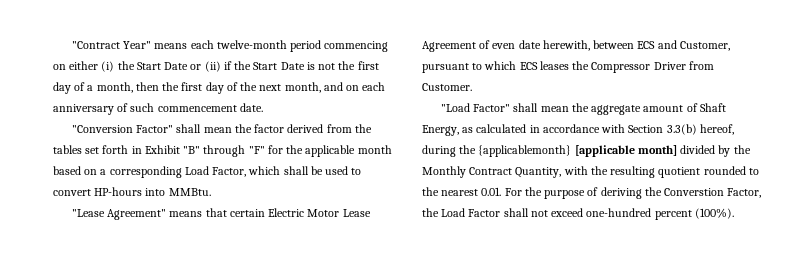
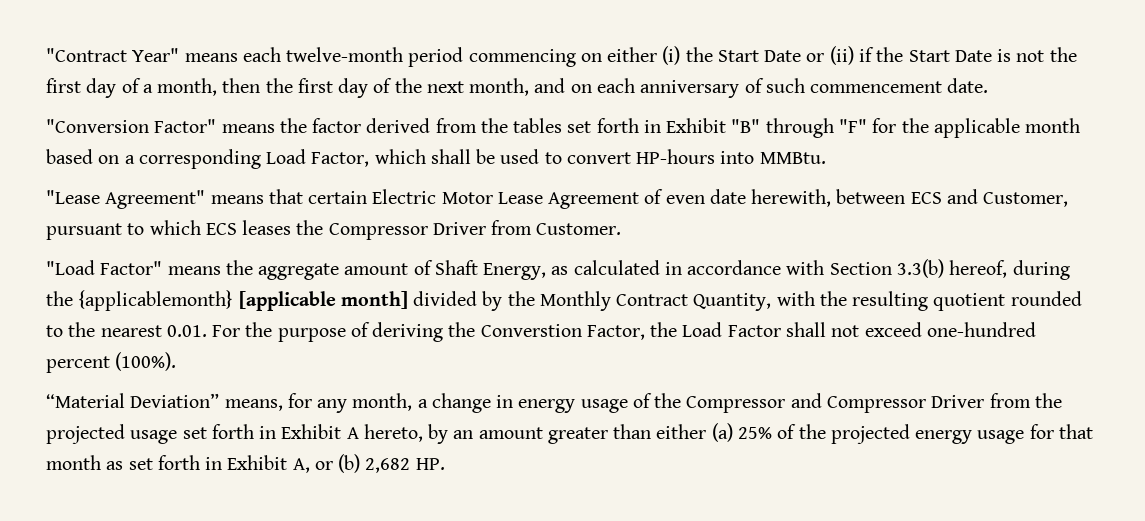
[176,124,232,133] shall mean -> [221,124,275,133] means
[513,103,569,112] shall mean -> [167,266,221,275] means
(734, 213) none -> [46,393,1062,413] [46,423,1093,444] [46,454,445,473] // “Material Deviation” means, for any month, a change in energy usage of the Compressor and Compressor Driver from the projected usage set forth in Exhibit A hereto, by an amount greater than either (a) 25% of the projected energy usage for that month as set forth in Exhibit A, or (b) 2,682 HP.

